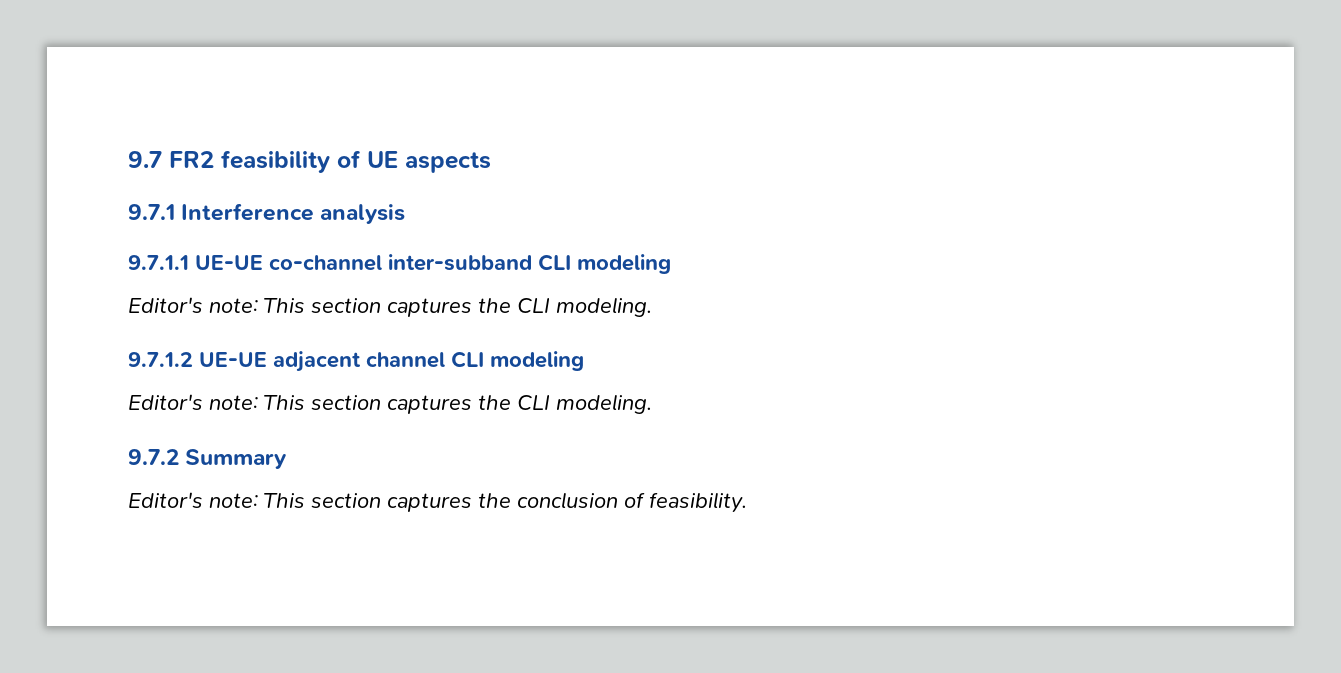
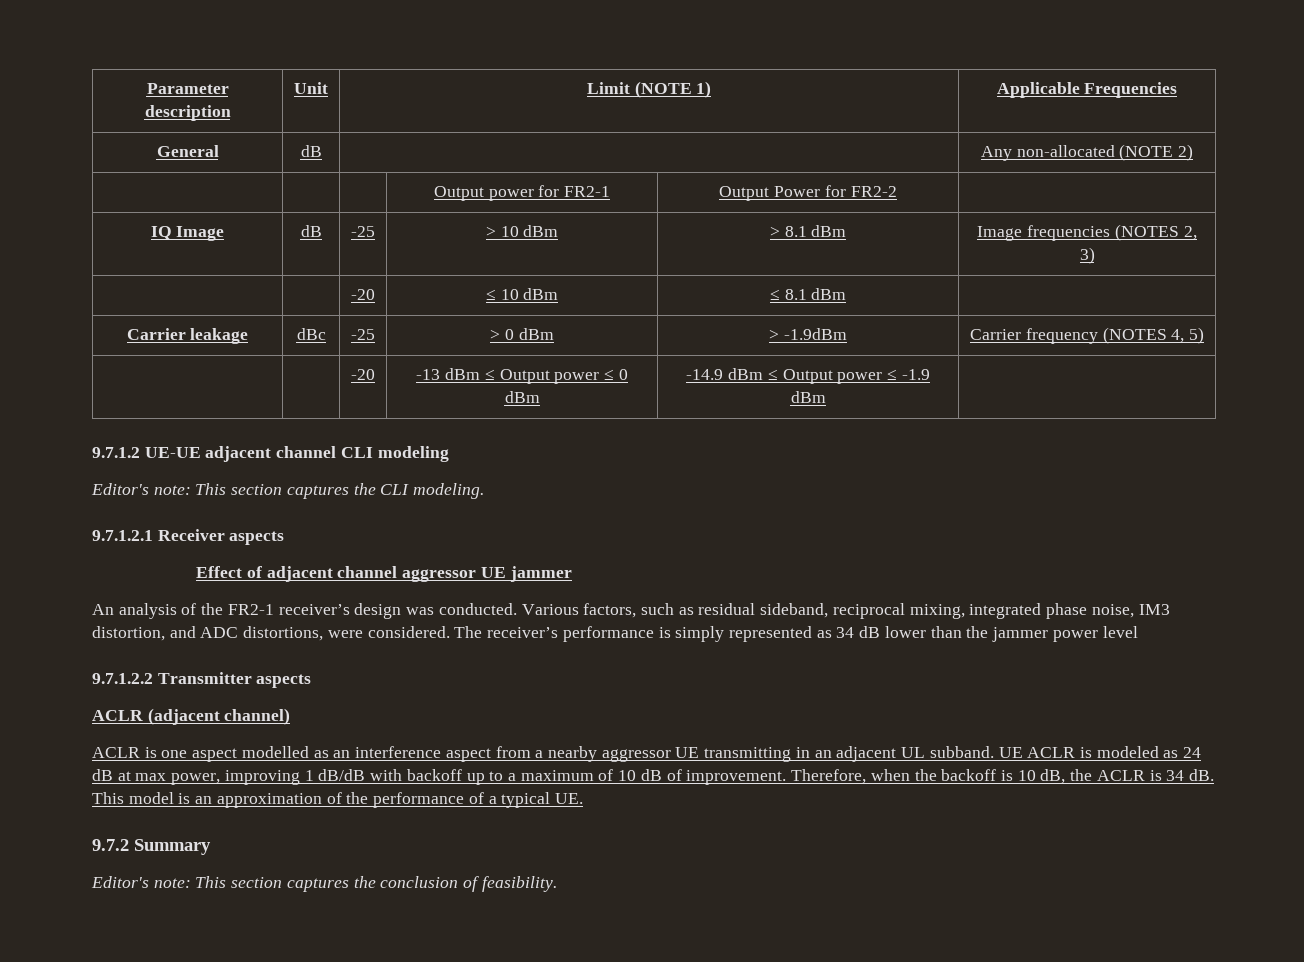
[128,150,491,173] [128,203,406,224] [128,254,671,274] [128,297,652,317] 9.7 FR2 feasibility of UE aspects // 9.7.1 Interference analysis // 9.7.1.1 UE-UE co-channel inter-subband CLI modeling // Editor's note: This section captures the CLI modeling. -> [146,83,229,94] [144,105,231,121] [294,82,328,94] [586,81,712,98] [996,82,1178,98] [156,145,219,157] [300,145,322,157] [980,144,1194,161] [433,185,611,201] [719,185,897,201] [150,226,225,241] [300,225,322,237] [351,226,375,237] [485,225,559,237] [769,225,847,237] [977,224,1197,241] [1079,247,1095,264] [351,289,375,300] [485,288,559,300] [769,288,847,300] [126,328,249,344] [296,328,326,340] [351,329,375,340] [490,328,554,340] [769,328,847,340] [970,327,1204,344] [351,369,375,380] [416,368,628,384] [504,391,540,403] [686,368,930,384] [790,391,826,403] Parameter description | Unit | Limit (NOTE 1) | Applicable Frequencies // General | dB | | Any non-allocated (NOTE 2) // | | | Output power for FR2-1 | Output Power for FR2-2 | // IQ Image | dB | -25 | > 10 dBm | > 8.1 dBm | Image frequencies (NOTES 2, 3) // | | -20 | ≤ 10 dBm | ≤ 8.1 dBm | // Carrier leakage | dBc | -25 | > 0 dBm | > -1.9dBm | Carrier frequency (NOTES 4, 5) // | | -20 | -13 dBm ≤ Output power ≤ 0 dBm | -14.9 dBm ≤ Output power ≤ -1.9 dBm |
(652, 404) none -> [92,529,285,545] [196,566,572,582] [92,603,1170,619] [92,626,1138,642] [92,672,312,688] [92,708,291,725] [92,746,1202,762] [92,769,1215,785] [92,792,583,808] // 9.7.1.2.1 Receiver aspects // Effect of adjacent channel aggressor UE jammer // An analysis of the FR2-1 receiver’s design was conducted. Various factors, such as residual sideband, reciprocal mixing, integrated phase noise, IM3 distortion, and ADC distortions, were considered. The receiver’s performance is simply represented as 34 dB lower than the jammer power level // 9.7.1.2.2 Transmitter aspects // ACLR (adjacent channel) // ACLR is one aspect modelled as an interference aspect from a nearby aggressor UE transmitting in an adjacent UL subband. UE ACLR is modeled as 24 dB at max power, improving 1 dB/dB with backoff up to a maximum of 10 dB of improvement. Therefore, when the backoff is 10 dB, the ACLR is 34 dB. This model is an approximation of the performance of a typical UE.

